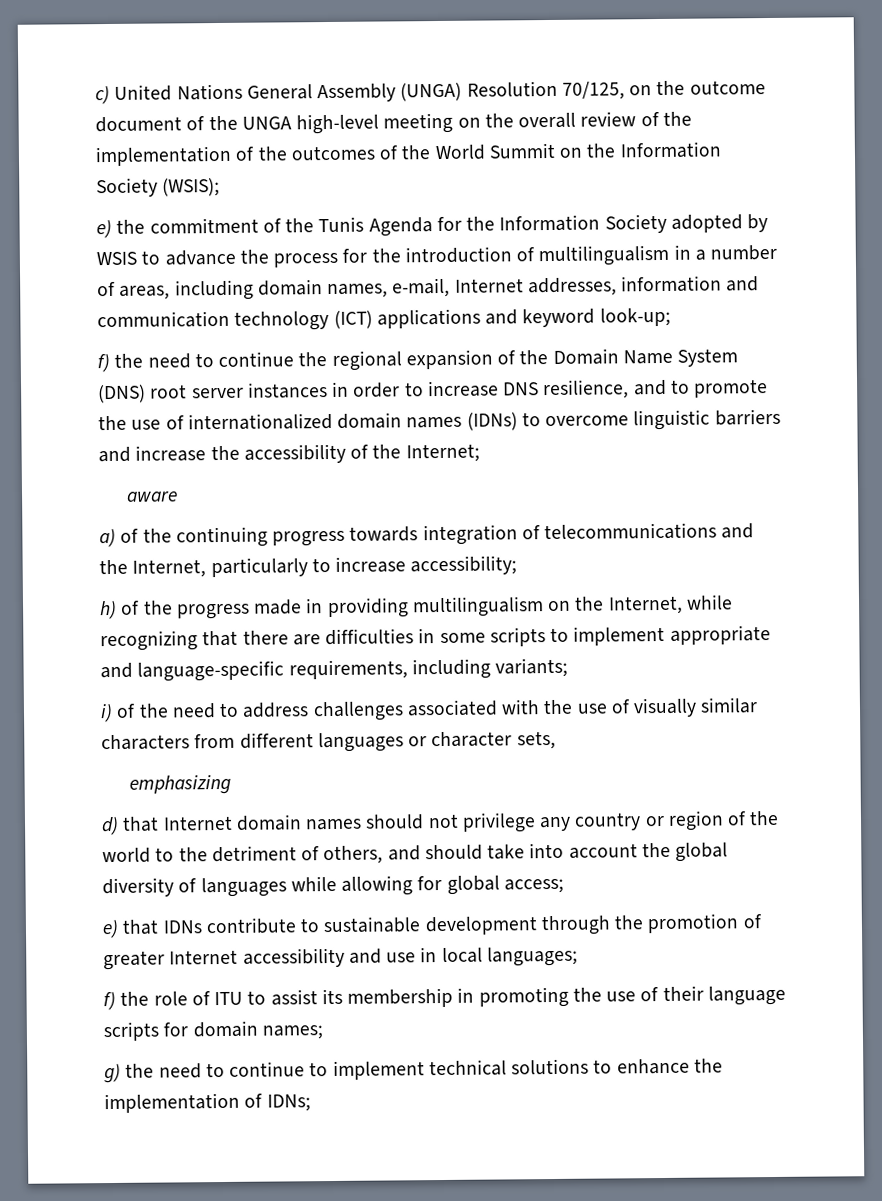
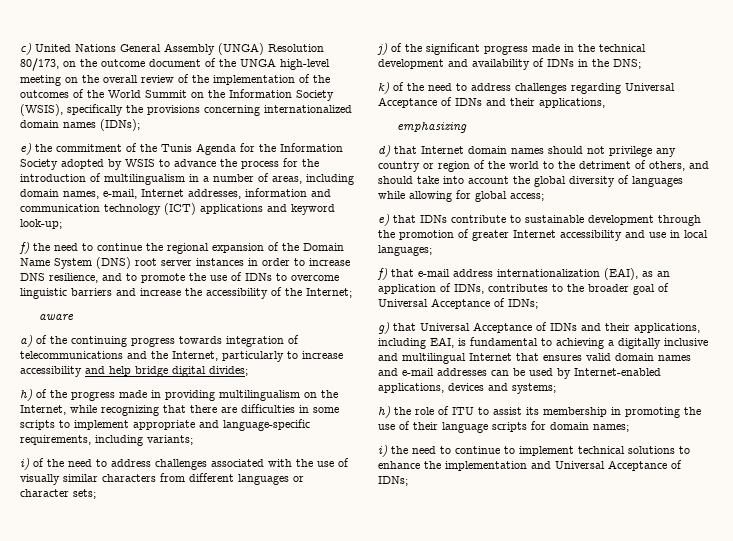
[561,81,625,100] 70/125, -> [20,58,59,71] 80/173,
[162,177,221,197] (WSIS); -> [20,104,352,116] [20,119,140,131] (WSIS), specifically the provisions concerning internationalized domain names (IDNs);
[187,412,518,431] internationalized domain names (IDNs) -> [245,273,272,281] IDNs
[410,555,518,576] accessibility; -> [20,366,248,377] accessibility and help bridge digital divides;
[516,730,556,750] sets, -> [73,489,96,499] [377,43,646,55] [378,58,641,70] [378,82,675,94] [378,97,605,108] sets; // j) of the significant progress made in the technical development and availability of IDNs in the DNS; // k) of the need to address challenges regarding Universal Acceptance of IDNs and their applications,
(116, 1001) none -> [391,268,670,280] [378,283,669,295] [378,298,538,309] [378,322,700,334] [378,337,708,349] [378,353,691,364] [378,368,661,379] [378,383,556,394] [378,406,391,418] that e-mail address internationalization (EAI), as an application of IDNs, contributes to the broader goal of Universal Acceptance of IDNs; // g) that Universal Acceptance of IDNs and their applications, including EAI, is fundamental to achieving a digitally inclusive and multilingual Internet that ensures valid domain names and e-mail addresses can be used by Internet-enabled applications, devices and systems; // h)
[104,1063,121,1084] g) -> [378,445,388,457] i)
(240, 1103) none -> [531,460,667,471] and Universal Acceptance

